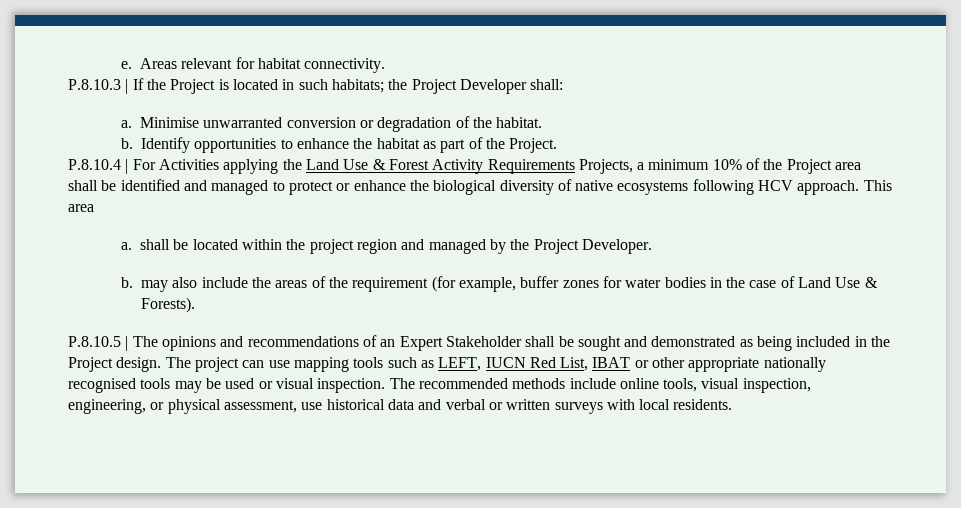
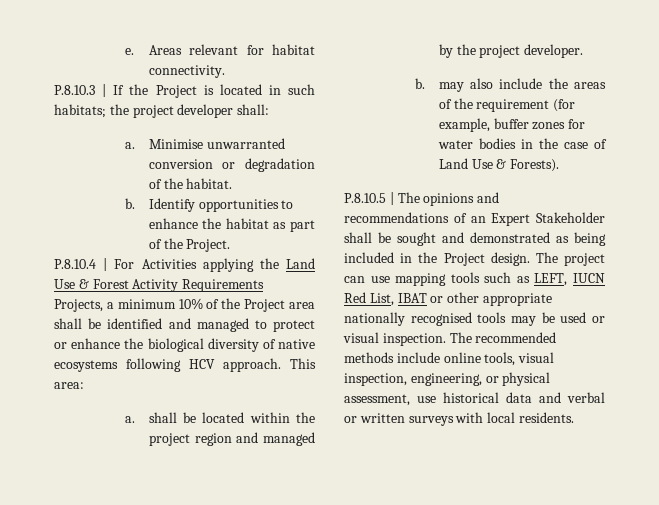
[411,79,527,94] Project Developer -> [132,104,234,118] project developer
[68,204,94,212] area -> [54,382,84,389] area:
[533,239,652,254] Project Developer. -> [479,44,584,58] project developer.

